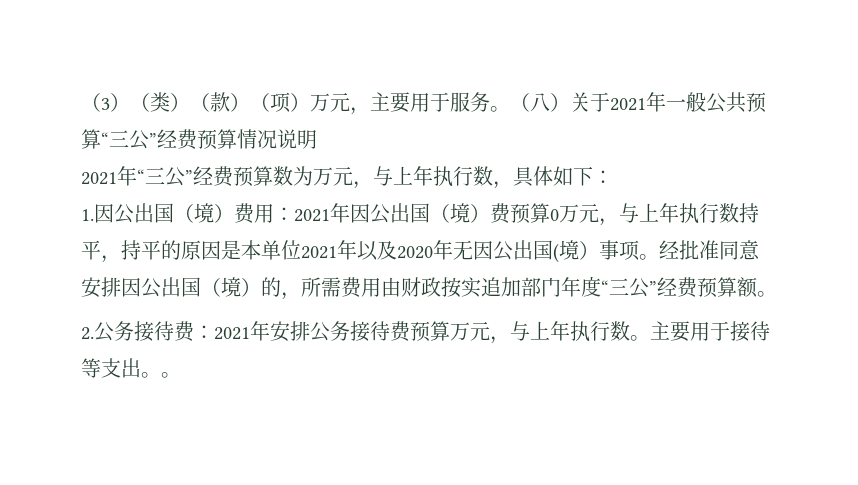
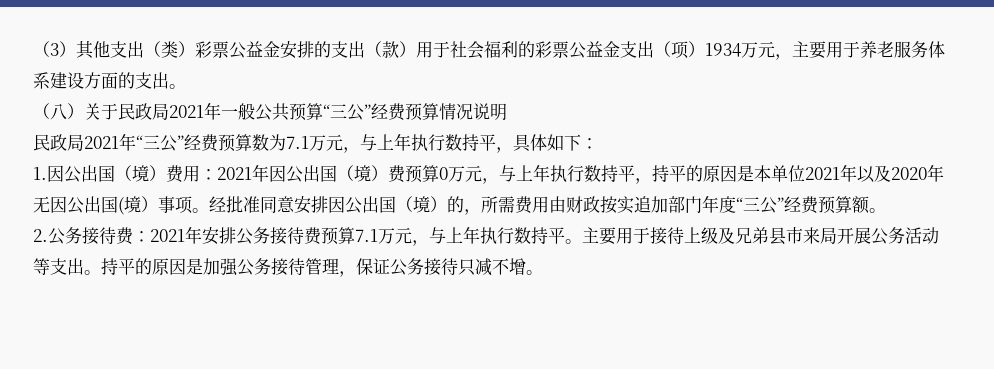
[130,92,510,115] （类）（款）（项）万元，主要用于服务。 -> [76,40,945,60] [33,72,186,89] 其他支出（类）彩票公益金安排的支出（款）用于社会福利的彩票公益金支出（项）1934万元，主要用于养老服务体系建设方面的支出。 //
(610, 102) none -> [118,103,169,120] 民政局
(317, 139) none -> [33,134,84,151] 民政局
[313,166,493,189] 万元，与上年执行数 -> [286,133,496,153] 7.1万元，与上年执行数持平
[450,321,630,344] 万元，与上年执行数 -> [355,226,565,246] 7.1万元，与上年执行数持平
[81,358,161,378] 等支出。 -> [684,227,939,245] [33,258,526,277] 上级及兄弟县市来局开展公务活动等支出。持平的原因是加强公务接待管理，保证公务接待只减不增

